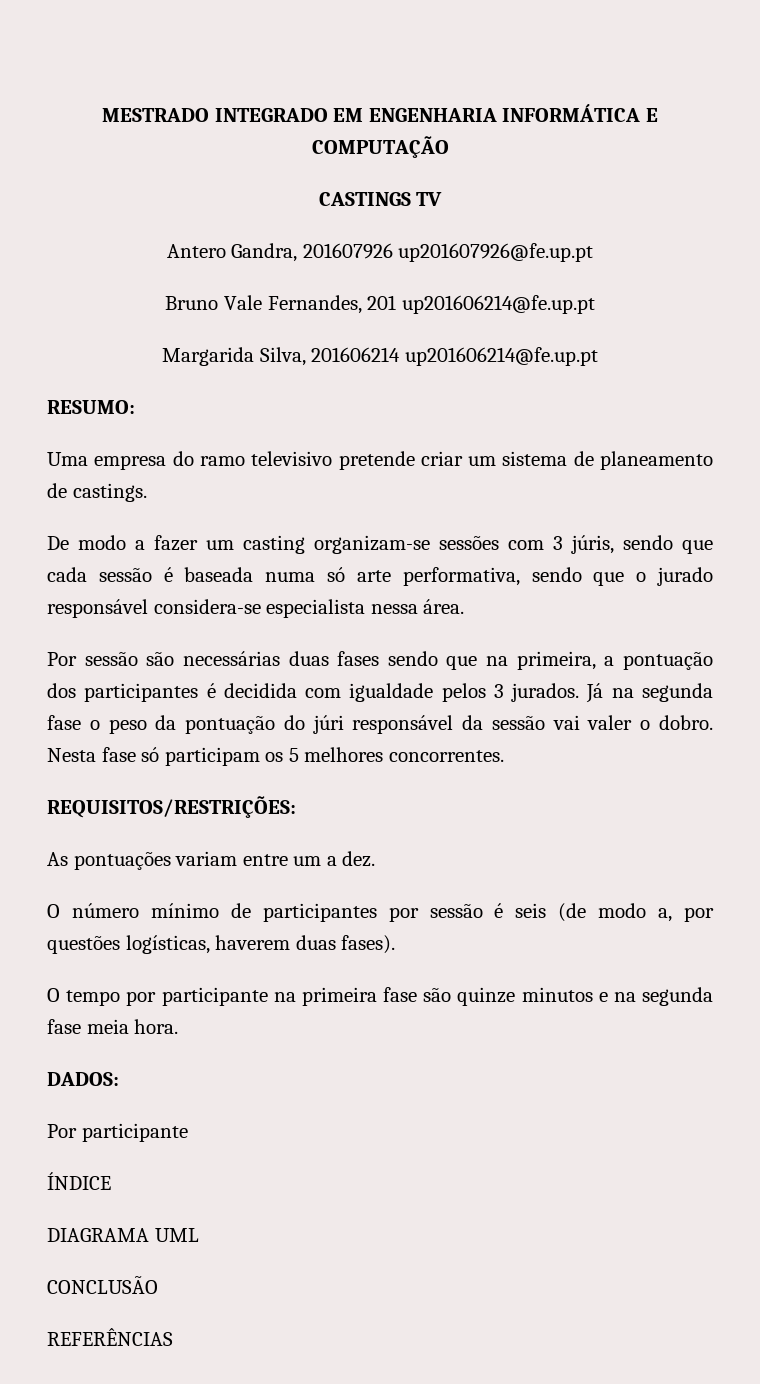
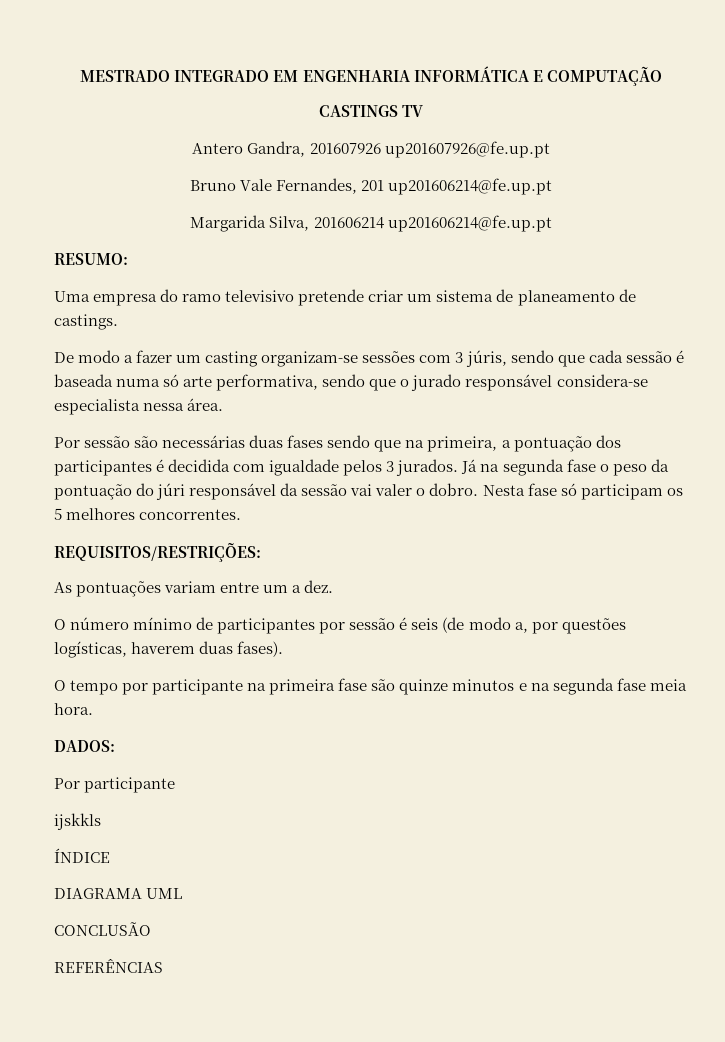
(188, 1132) none -> [54,813,101,830] // ijskkls

